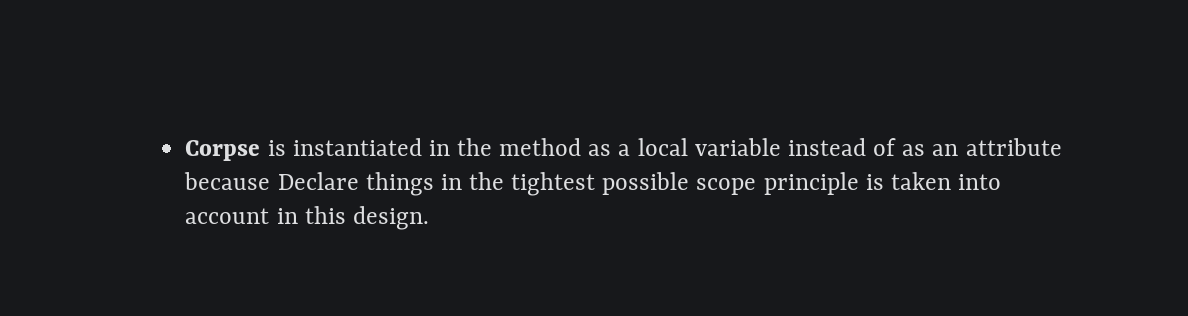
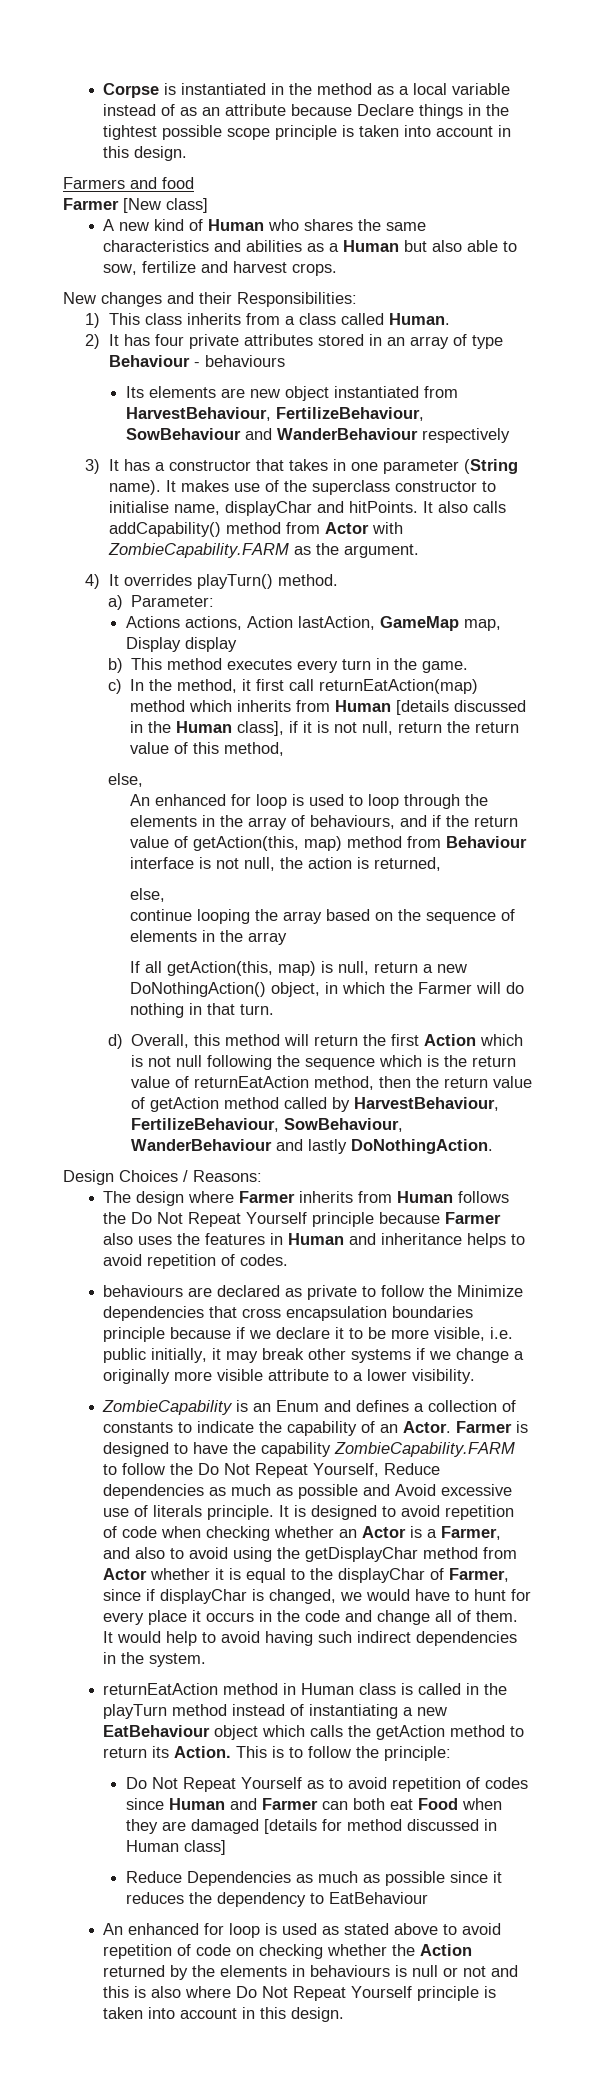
(429, 218) none -> [63,177,194,189] [63,198,208,213] [103,219,427,231] [103,240,518,252] [103,261,338,276] [63,292,357,307] [85,313,450,328] [85,334,503,349] [108,355,285,367] [125,386,458,401] [125,407,424,421] [125,428,510,443] [85,459,518,474] [108,480,496,495] [108,501,506,516] [108,522,403,537] [107,543,419,558] [85,574,338,589] [107,595,214,610] [125,616,501,631] [125,637,237,652] [107,658,468,673] [107,679,478,694] [129,700,526,715] [129,721,519,736] [129,742,284,756] [107,773,143,787] [129,794,488,809] [129,815,518,830] [129,836,527,851] [129,857,441,871] [129,888,165,902] [129,909,515,924] [129,930,287,945] [129,961,467,976] [129,982,524,997] [129,1003,274,1018] [107,1034,523,1049] [130,1055,516,1070] [130,1076,532,1090] [130,1097,499,1112] [130,1118,403,1132] [130,1139,493,1154] [63,1170,262,1185] [103,1191,510,1206] [103,1212,502,1227] [103,1233,526,1248] [103,1254,289,1269] [103,1285,524,1300] [103,1306,474,1321] [103,1327,514,1342] [103,1348,525,1363] [103,1369,476,1384] [102,1400,517,1415] [103,1421,529,1436] [103,1442,516,1457] [103,1463,441,1478] [103,1484,513,1499] [103,1505,515,1520] [103,1526,502,1541] [103,1547,518,1562] [103,1568,510,1583] [103,1589,532,1604] [103,1610,519,1625] [103,1631,518,1646] [103,1652,207,1667] [103,1683,508,1695] [103,1704,448,1719] [103,1725,525,1740] [103,1746,452,1761] [125,1777,528,1792] [125,1798,502,1810] [125,1819,497,1834] [125,1840,226,1855] [125,1871,502,1886] [125,1892,428,1907] [103,1923,502,1938] [103,1944,473,1959] [103,1965,519,1980] [103,1986,497,2001] [103,2007,345,2022] // Farmers and food // Farmer [New class] // A new kind of Human who shares the same characteristics and abilities as a Human but also able to sow, fertilize and harvest crops. // New changes and their Responsibilities: // 1) This class inherits from a class called Human. // 2) It has four private attributes stored in an array of type Behaviour - behaviours // Its elements are new object instantiated from HarvestBehaviour, FertilizeBehaviour, SowBehaviour and WanderBehaviour respectively // 3) It has a constructor that takes in one parameter (String name). It makes use of the superclass constructor to initialise name, displayChar and hitPoints. It also calls addCapability() method from Actor with ZombieCapability.FARM as the argument. // 4) It overrides playTurn() method. // a) Parameter: // Actions actions, Action lastAction, GameMap map, Display display // b) This method executes every turn in the game. // c) In the method, it first call returnEatAction(map) method which inherits from Human [details discussed in the Human class], if it is not null, return the return value of this method, // else, // An enhanced for loop is used to loop through the elements in the array of behaviours, and if the return value of getAction(this, map) method from Behaviour interface is not null, the action is returned, // else, // continue looping the array based on the sequence of elements in the array // If all getAction(this, map) is null, return a new DoNothingAction() object, in which the Farmer will do nothing in that turn. // d) Overall, this method will return the first Action which is not null following the sequence which is the return value of returnEatAction method, then the return value of getAction method called by HarvestBehaviour, FertilizeBehaviour, SowBehaviour, WanderBehaviour and lastly DoNothingAction. // Design Choices / Reasons: // The design where Farmer inherits from Human follows the Do Not Repeat Yourself principle because Farmer also uses the features in Human and inheritance helps to avoid repetition of codes. // behaviours are declared as private to follow the Minimize dependencies that cross encapsulation boundaries principle because if we declare it to be more visible, i.e. public initially, it may break other systems if we change a originally more visible attribute to a lower visibility. // ZombieCapability is an Enum and defines a collection of constants to indicate the capability of an Actor. Farmer is designed to have the capability ZombieCapability.FARM to follow the Do Not Repeat Yourself, Reduce dependencies as much as possible and Avoid excessive use of literals principle. It is designed to avoid repetition of code when checking whether an Actor is a Farmer, and also to avoid using the getDisplayChar method from Actor whether it is equal to the displayChar of Farmer, since if displayChar is changed, we would have to hunt for every place it occurs in the code and change all of them. It would help to avoid having such indirect dependencies in the system. // returnEatAction method in Human class is called in the playTurn method instead of instantiating a new EatBehaviour object which calls the getAction method to return its Action. This is to follow the principle: // Do Not Repeat Yourself as to avoid repetition of codes since Human and Farmer can both eat Food when they are damaged [details for method discussed in Human class] // Reduce Dependencies as much as possible since it reduces the dependency to EatBehaviour // An enhanced for loop is used as stated above to avoid repetition of code on checking whether the Action returned by the elements in behaviours is null or not and this is also where Do Not Repeat Yourself principle is taken into account in this design.

